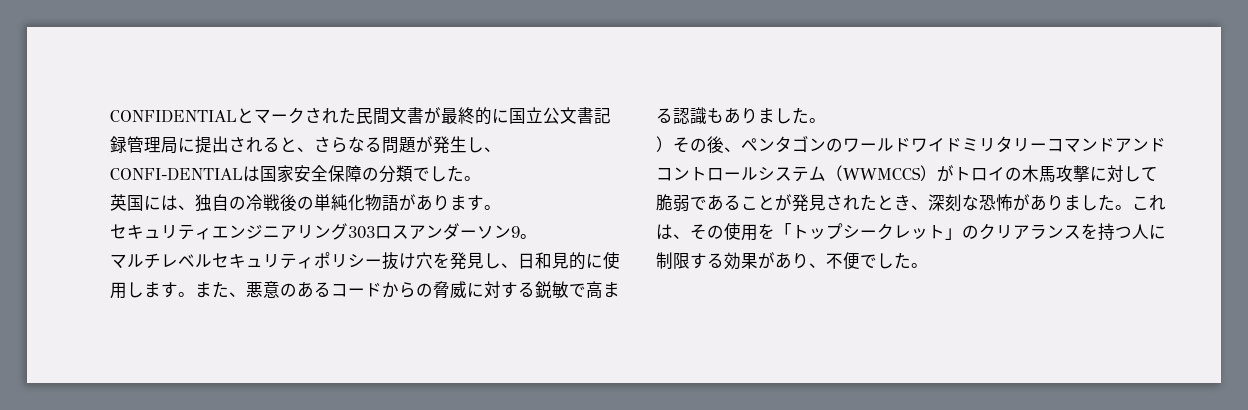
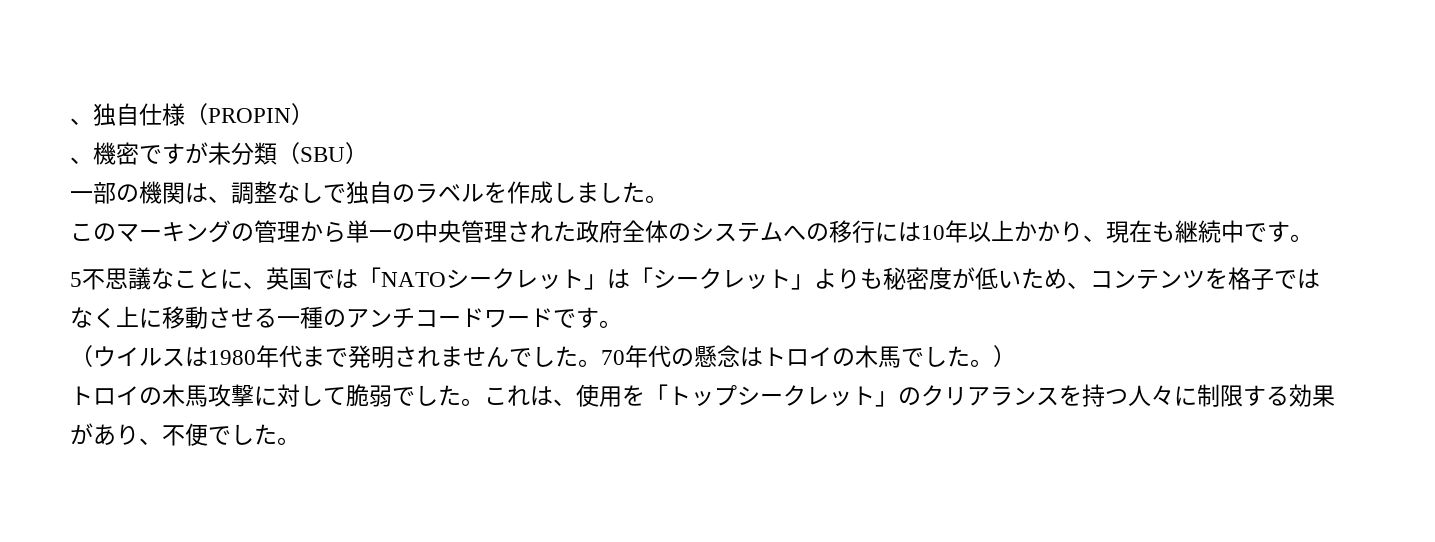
[110,107,611,125] [110,136,501,154] [110,165,481,183] [110,194,501,212] [110,223,537,240] [110,252,620,270] [110,281,620,299] [656,107,826,125] [656,135,1166,153] [656,165,954,182] CONFIDENTIALとマークされた民間文書が最終的に国立公文書記録管理局に提出されると、さらなる問題が発生し、CONFI-DENTIALは国家安全保障の分類でした。 // 英国には、独自の冷戦後の単純化物語があります。 // セキュリティエンジニアリング303ロスアンダーソン9。 // マルチレベルセキュリティポリシー抜け穴を発見し、日和見的に使用します。また、悪意のあるコードからの脅威に対する鋭敏で高まる認識もありました。 // ）その後、ペンタゴンのワールドワイドミリタリーコマンドアンドコントロールシステム（WWMCCS）が -> [70,103,314,126] [70,142,368,165] [70,181,668,204] [70,220,1313,243] [70,267,1320,290] [70,306,622,329] [70,345,1016,368] 、独自仕様（PROPIN） // 、機密ですが未分類（SBU） // 一部の機関は、調整なしで独自のラベルを作成しました。 // このマーキングの管理から単一の中央管理された政府全体のシステムへの移行には10年以上かかり、現在も継続中です。 // 5不思議なことに、英国では「NATOシークレット」は「シークレット」よりも秘密度が低いため、コンテンツを格子ではなく上に移動させる一種のアンチコードワードです。 // （ウイルスは1980年代まで発明されませんでした。70年代の懸念はトロイの木馬でした。） //
[707,194,1081,212] あることが発見されたとき、深刻な恐怖がありま -> (415, 396) none
[690,224,724,240] その -> (576, 402) none
(1149, 231) none -> [1151,385,1174,406] 々

